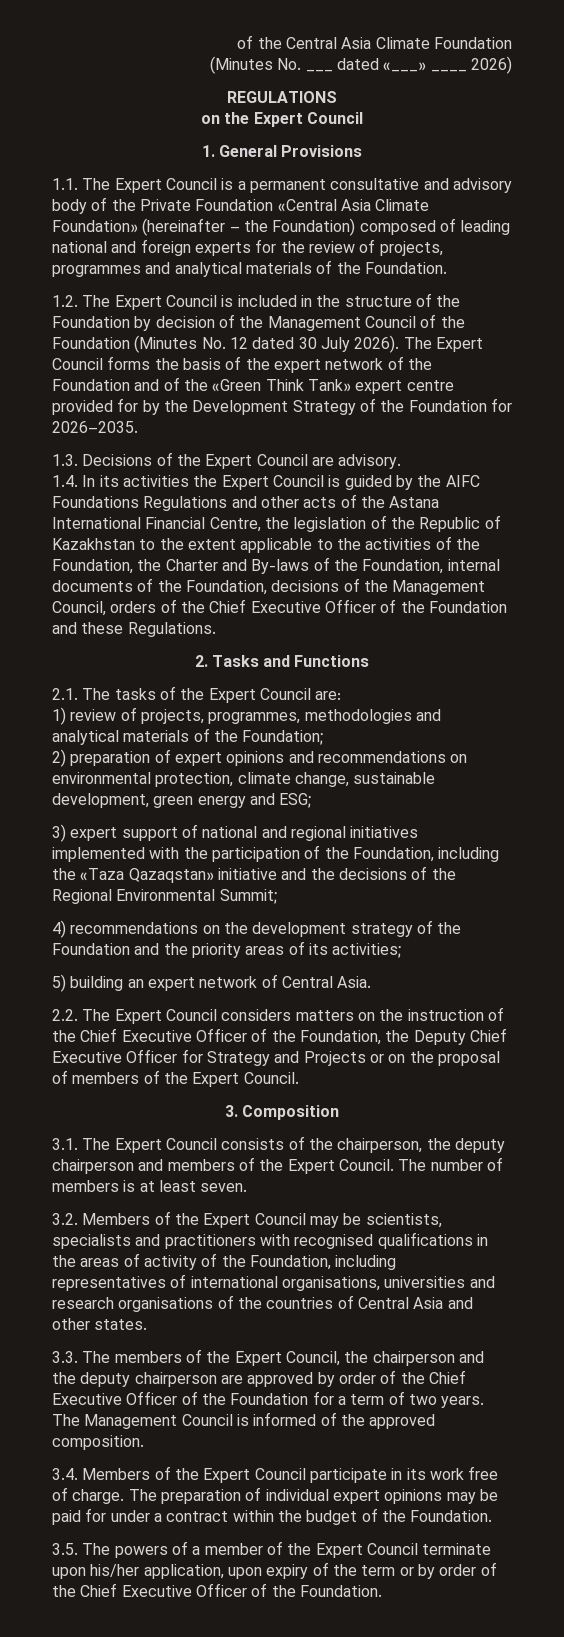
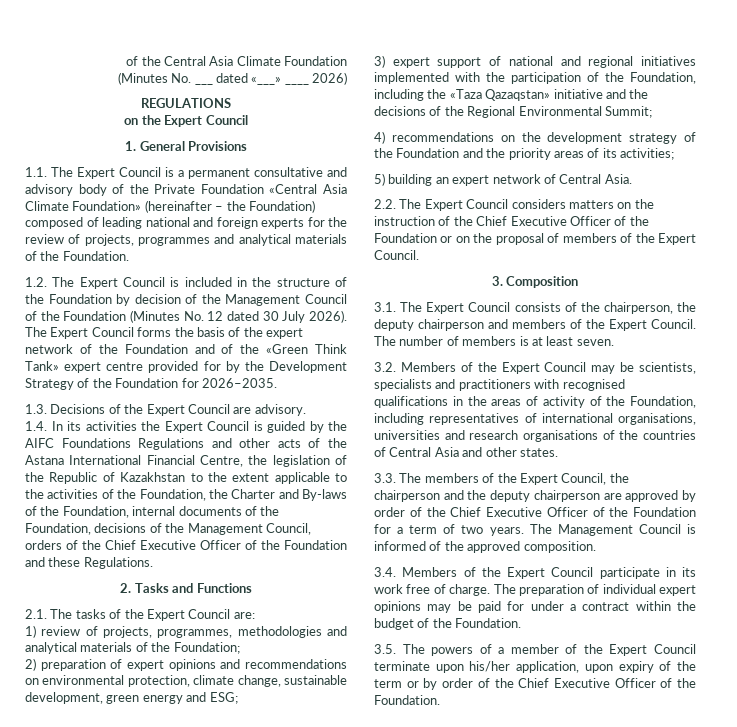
[299,1028,507,1045] [52,1049,366,1066] Foundation, the Deputy Chief Executive Officer for Strategy and Projects -> [374,233,437,243] Foundation

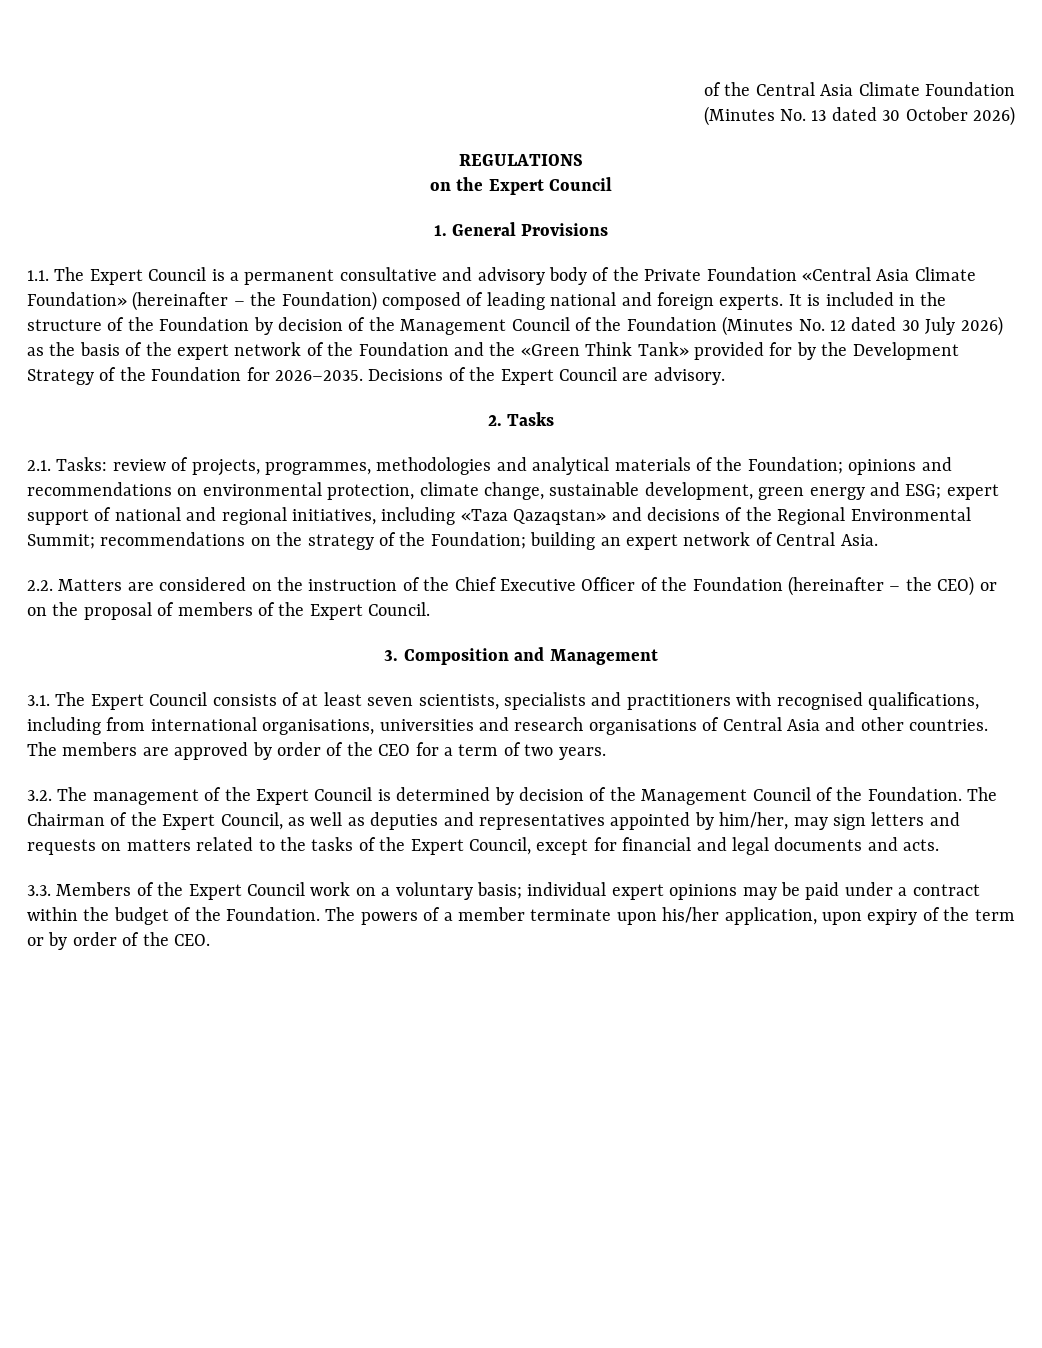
[194,83,213,85] [215,73,309,85] ___ dated «___» ____ -> [811,107,968,121] 13 dated 30 October
[261,217,347,229] [25,234,347,246] [25,251,129,261] [25,277,165,289] experts for the review of projects, programmes and analytical materials of the Foundation. // 1.2. The Expert Council -> [719,294,802,310] experts. It
[309,310,347,323] [25,327,172,339] 2026). The Expert Council forms -> [960,316,1003,336] [27,347,44,356] 2026) as
[221,344,234,354] of -> (484, 349) none
[64,362,144,373] expert centre -> (689, 349) none
[25,404,47,414] // 1.3. -> (363, 375) none
[25,421,347,433] [25,438,347,450] [25,455,348,467] [25,472,347,484] [25,489,347,501] [25,506,280,518] [25,523,311,535] [25,540,347,550] [25,557,153,569] // 1.4. In its activities the Expert Council is guided by the AIFC Foundations Regulations and other acts of the Astana International Financial Centre, the legislation of the Republic of Kazakhstan to the extent applicable to the activities of the Foundation, the Charter and By-laws of the Foundation, internal documents of the Foundation, decisions of the Management Council, orders of the Chief Executive Officer of the Foundation and these Regulations. -> (725, 376) none
[172,583,252,593] and Functions -> (555, 419) none
[50,609,255,621] [25,625,36,638] The tasks of the Expert Council are: // 1) -> [56,457,108,471] Tasks:
[25,658,164,671] // 2) preparation of expert -> (843, 465) none
[374,55,385,68] // 3) -> (942, 491) none
[641,56,696,66] [374,72,696,84] [374,89,649,101] initiatives implemented with the participation of the Foundation, including the «Taza Qazaqstan» initiative and the -> [292,507,642,525] initiatives, including «Taza Qazaqstan» and
[374,131,385,144] // 4) -> (95, 541) none
[547,132,623,144] development -> (303, 539) none
[396,148,674,160] [374,173,385,186] Foundation and the priority areas of its activities; // 5) -> [430,532,526,549] Foundation;
[399,199,614,211] The Expert Council considers matters -> [58,577,247,591] Matters are considered
(437, 238) none -> [787,576,975,596] (hereinafter – the CEO)
(579, 282) none -> [514,647,658,665] and Management
[580,302,696,314] [374,319,696,331] [374,336,614,346] [374,362,635,374] the chairperson, the deputy chairperson and members of the Expert Council. The number of members is at least seven. // 3.2. Members of the Expert Council may be -> [302,692,414,706] at least seven
[374,396,696,408] [374,413,537,425] qualifications in the areas of activity of the Foundation, including representatives of -> [867,692,979,710] [27,717,146,735] qualifications, including from
[619,430,696,440] [374,447,386,457] the countries of -> (720, 724) none
[519,448,558,457] [374,473,629,485] [374,490,600,502] states. // 3.3. The members of the Expert Council, the chairperson and the deputy chairperson -> [909,719,989,731] [27,742,138,756] countries. The members
[450,507,696,517] Chief Executive Officer of the Foundation -> [378,744,411,756] CEO
[529,524,696,536] [374,541,596,553] [374,567,696,579] [374,584,600,596] The Management Council is informed of the approved composition. // 3.4. Members of the Expert Council participate in its work free of charge. The preparation of -> [27,787,998,805] [27,812,960,830] [27,837,940,855] [27,882,522,900] // 3.2. The management of the Expert Council is determined by decision of the Management Council of the Foundation. The Chairman of the Expert Council, as well as deputies and representatives appointed by him/her, may sign letters and requests on matters related to the tasks of the Expert Council, except for financial and legal documents and acts. // 3.3. Members of the Expert Council work on a voluntary basis;
[507,601,525,611] for -> (840, 891) none
[374,644,396,654] // 3.5. -> (320, 914) none
[565,644,696,656] of the Expert Council -> (525, 914) none
[518,678,696,688] [374,695,440,705] Chief Executive Officer of the Foundation. -> [174,934,211,946] CEO.

